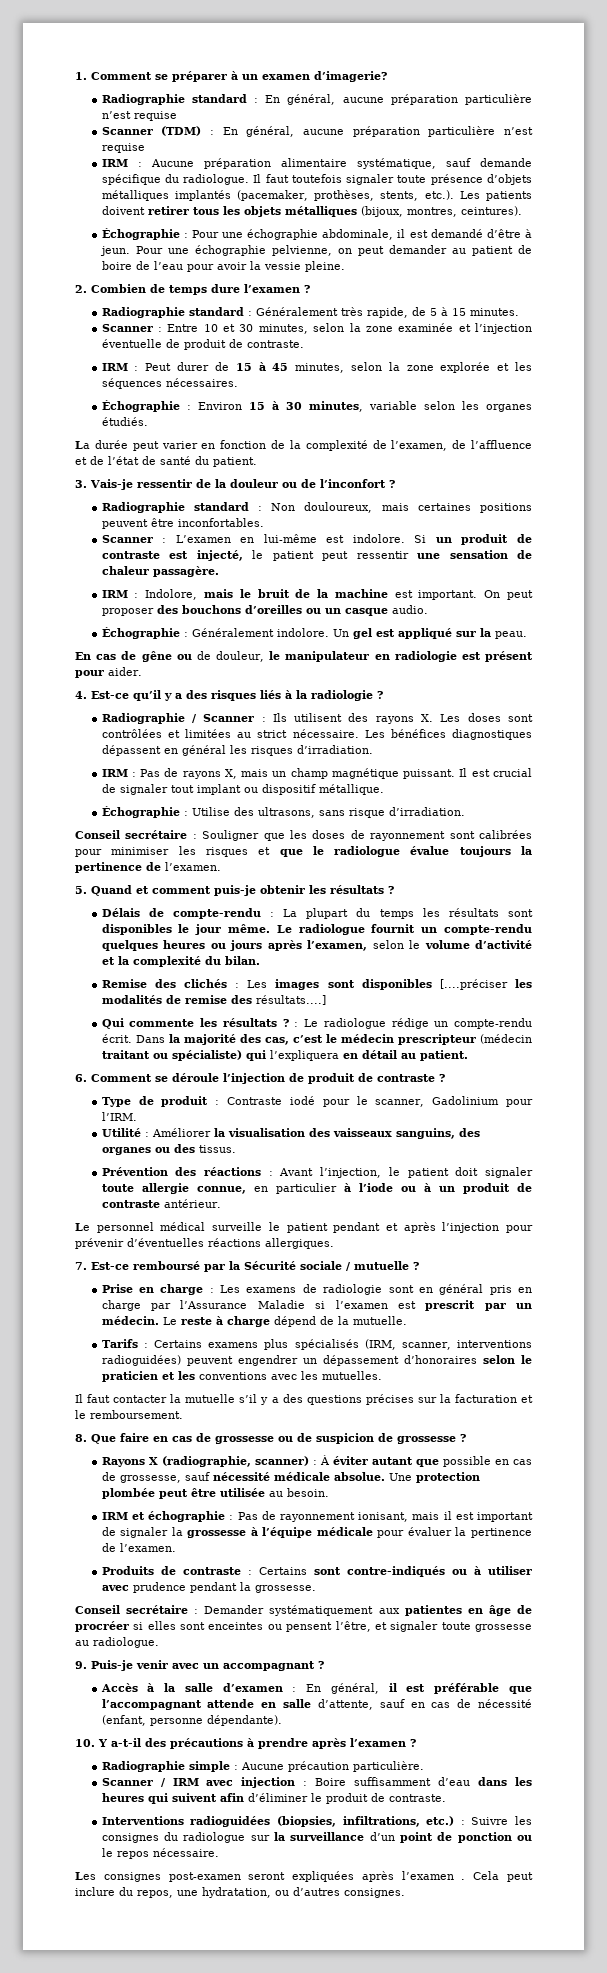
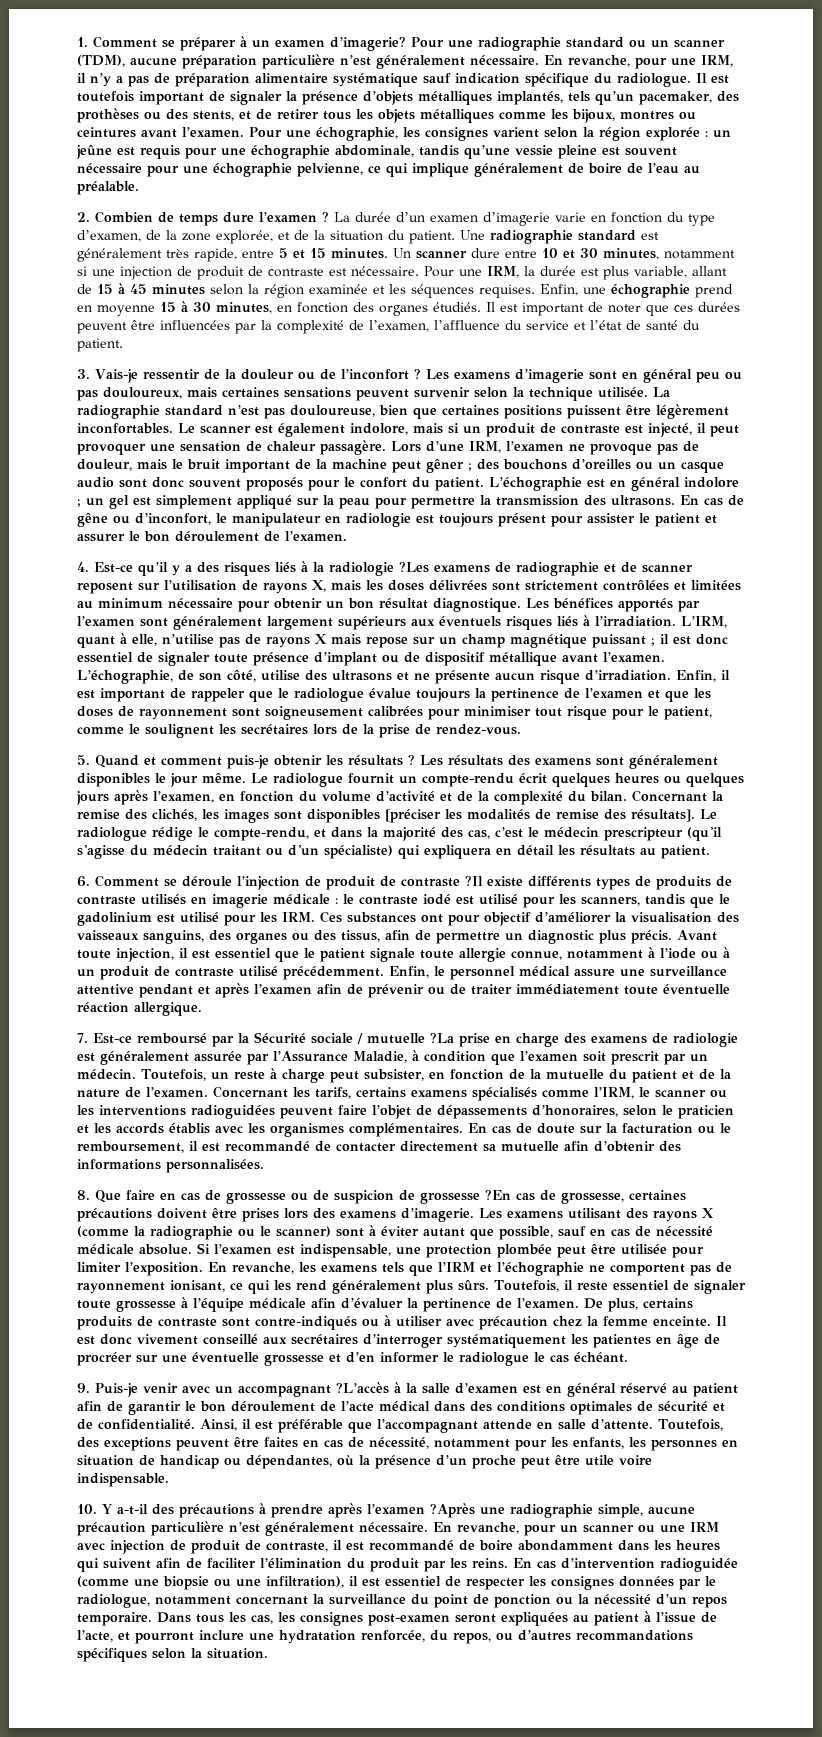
[101,94,532,105] [101,111,177,121] [101,126,534,137] [101,143,145,153] [101,158,532,169] [101,174,532,185] [101,190,532,201] [101,206,145,215] // Radiographie standard : En général, aucune préparation particulière n’est requise // Scanner (TDM) : En général, aucune préparation particulière n’est requise // IRM : Aucune préparation alimentaire systématique, sauf demande spécifique du radiologue. Il faut toutefois signaler toute présence d’objets métalliques implantés (pacemaker, prothèses, stents, etc.). Les patients doivent -> [411,37,725,51] [77,54,733,69] [77,73,729,87] [77,91,739,105] [77,108,272,123] Pour une radiographie standard ou un scanner (TDM), aucune préparation particulière n’est généralement nécessaire. En revanche, pour une IRM, il n’y a pas de préparation alimentaire systématique sauf indication spécifique du radiologue. Il est toutefois important de signaler la présence d’objets métalliques implantés, tels qu’un pacemaker, des prothèses ou des stents, et de
[360,206,522,217] [101,228,533,240] [99,245,532,256] [101,261,345,272] (bijoux, montres, ceintures). // Échographie : Pour une échographie abdominale, il est demandé d’être à jeun. Pour une échographie pelvienne, on peut demander au patient de boire de l’eau pour avoir la vessie pleine. -> [499,109,696,123] [77,127,731,141] [76,145,677,159] [77,163,700,177] [77,181,139,195] comme les bijoux, montres ou ceintures avant l’examen. Pour une échographie, les consignes varient selon la région explorée : un jeûne est requis pour une échographie abdominale, tandis qu’une vessie pleine est souvent nécessaire pour une échographie pelvienne, ce qui implique généralement de boire de l’eau au préalable.
[101,307,519,318] [101,323,533,334] [101,339,304,350] [101,362,210,371] // Radiographie standard : Généralement très rapide, de 5 à 15 minutes. // Scanner : Entre 10 et 30 minutes, selon la zone examinée et l’injection éventuelle de produit de contraste. // IRM : Peut durer -> [334,212,715,226] [77,230,659,244] [77,248,735,262] [77,266,727,280] La durée d’un examen d’imagerie varie en fonction du type d’examen, de la zone explorée, et de la situation du patient. Une radiographie standard est généralement très rapide, entre 5 et 15 minutes. Un scanner dure entre 10 et 30 minutes, notamment si une injection de produit de contraste est nécessaire. Pour une IRM, la durée est plus variable, allant
[295,362,491,373] minutes, selon la zone explorée -> [152,284,368,298] minutes selon la région examinée
[165,378,238,387] [101,400,242,412] nécessaires. // Échographie : Environ -> [479,284,733,298] [77,305,155,316] requises. Enfin, une échographie prend en moyenne
[368,401,479,410] variable selon les -> [277,302,374,313] en fonction des
[75,440,532,451] [75,456,104,465] // La durée peut varier en fonction de la complexité de l’examen, de l’affluence et de -> [486,302,740,316] [77,320,586,334] Il est important de noter que ces durées peuvent être influencées par la complexité de l’examen, l’affluence du service et
[101,502,532,513] [101,518,264,529] [101,534,427,543] // Radiographie standard : Non douloureux, mais certaines positions peuvent être inconfortables. // Scanner : L’examen en lui-même est indolore. Si -> [425,369,742,383] [77,387,670,401] [77,404,729,419] [77,423,459,437] Les examens d’imagerie sont en général peu ou pas douloureux, mais certaines sensations peuvent survenir selon la technique utilisée. La radiographie standard n’est pas douloureuse, bien que certaines positions puissent être légèrement inconfortables. Le scanner est également indolore, mais si
[252,550,409,561] le patient peut ressentir -> [697,423,739,437] [77,444,146,455] il peut provoquer
[101,589,198,600] // IRM : Indolore, -> [391,441,699,455] [77,459,132,471] Lors d’une IRM, l’examen ne provoque pas de douleur,
(290, 593) none -> [225,459,290,473] important
[394,590,533,600] [101,608,154,616] est important. On peut proposer -> [392,459,472,473] peut gêner ;
[391,605,428,614] [101,627,349,639] audio. // Échographie : Généralement indolore. Un -> [77,477,739,491] [77,498,104,507] audio sont donc souvent proposés pour le confort du patient. L’échographie est en général indolore ; un
(395, 633) none -> [156,495,232,509] simplement
[494,631,527,639] peau. // -> [339,495,675,509] peau pour permettre la transmission des ultrasons.
[196,651,265,662] de douleur, -> [135,513,211,525] d’inconfort,
(481, 656) none -> [439,513,493,527] toujours
[108,667,142,676] aider. -> [587,513,717,527] [77,531,347,542] assister le patient et assurer le bon déroulement de l’examen.
[377,691,383,699] [101,713,533,724] [101,729,533,740] [101,745,373,756] [101,768,533,779] [101,784,384,795] [101,806,465,818] [75,830,532,841] [75,846,271,857] ? // Radiographie / Scanner : Ils utilisent des rayons X. Les doses sont contrôlées et limitées au strict nécessaire. Les bénéfices diagnostiques dépassent en général les risques d’irradiation. // IRM : Pas de rayons X, mais un champ magnétique puissant. Il est crucial de signaler tout implant ou dispositif métallique. // Échographie : Utilise des ultrasons, sans risque d’irradiation. // Conseil secrétaire : Souligner que les doses de rayonnement sont calibrées pour minimiser les risques et -> [399,562,693,576] [77,580,741,594] [77,598,700,612] [77,615,727,630] [77,633,728,648] [77,652,665,666] [77,670,730,684] [77,688,245,702] ?Les examens de radiographie et de scanner reposent sur l’utilisation de rayons X, mais les doses délivrées sont strictement contrôlées et limitées au minimum nécessaire pour obtenir un bon résultat diagnostique. Les bénéfices apportés par l’examen sont généralement largement supérieurs aux éventuels risques liés à l’irradiation. L’IRM, quant à elle, n’utilise pas de rayons X mais repose sur un champ magnétique puissant ; il est donc essentiel de signaler toute présence d’implant ou de dispositif métallique avant l’examen. L’échographie, de son côté, utilise des ultrasons et ne présente aucun risque d’irradiation. Enfin, il est important de rappeler
[165,862,221,871] l’examen. -> [585,688,711,702] [77,706,712,720] [77,724,521,738] l’examen et que les doses de rayonnement sont soigneusement calibrées pour minimiser tout risque pour le patient, comme le soulignent les secrétaires lors de la prise de rendez-vous.
[101,908,534,919] // Délais de compte-rendu : La plupart du temps les résultats sont -> [420,755,718,769] Les résultats des examens sont généralement
(533, 929) none -> [519,773,547,784] écrit
(226, 946) none -> [686,773,744,787] quelques
[372,940,421,949] selon le -> [219,791,317,802] en fonction du
(115, 961) none -> [457,791,473,802] de
[101,979,268,988] // Remise des clichés : Les -> [632,790,723,802] [77,809,219,821] Concernant la remise des clichés, les
[439,979,508,990] [....préciser -> [385,809,441,823] [préciser
[255,995,326,1005] [101,1018,532,1029] [101,1034,165,1043] résultats....] // Qui commente les résultats ? : Le radiologue rédige un compte-rendu écrit. Dans -> [631,809,717,822] [77,827,362,841] résultats]. Le radiologue rédige le compte-rendu, et dans
[480,1034,532,1044] (médecin -> [687,827,722,841] [77,845,208,859] (qu'il s'agisse du médecin
(168, 1056) none -> [288,845,319,856] d'un
[269,1050,339,1061] l’expliquera -> [424,845,491,859] expliquera
(397, 1054) none -> [558,845,635,856] les résultats
[439,1074,445,1082] [101,1096,534,1107] [101,1112,137,1121] [101,1128,211,1137] ? // Type de produit : Contraste iodé pour le scanner, Gadolinium pour l’IRM. // Utilité : Améliorer -> [465,876,732,890] [77,894,730,908] [77,911,611,926] ?Il existe différents types de produits de contraste utilisés en imagerie médicale : le contraste iodé est utilisé pour les scanners, tandis que le gadolinium est utilisé pour les IRM. Ces substances ont pour objectif d’améliorer
[198,1145,236,1153] [101,1167,534,1178] tissus. // Prévention des réactions : Avant l’injection, le patient doit signaler -> [341,930,717,944] [77,948,415,962] tissus, afin de permettre un diagnostic plus précis. Avant toute injection, il est essentiel que le patient signale
[253,1183,337,1194] en particulier -> [567,950,643,959] notamment
[163,1199,221,1208] [75,1222,533,1233] [75,1238,334,1249] antérieur. // Le personnel médical surveille le patient pendant et après l’injection pour prévenir d’éventuelles réactions allergiques. -> [239,966,727,980] [77,983,730,998] [77,1002,202,1016] utilisé précédemment. Enfin, le personnel médical assure une surveillance attentive pendant et après l’examen afin de prévenir ou de traiter immédiatement toute éventuelle réaction allergique.
[413,1262,419,1270] [101,1284,533,1295] [101,1300,416,1311] ? // Prise en charge : Les examens de radiologie sont en général pris en charge par l’Assurance Maladie si l’examen est -> [430,1033,738,1047] [77,1050,606,1065] ?La prise en charge des examens de radiologie est généralement assurée par l’Assurance Maladie, à condition que l’examen soit
[162,1317,177,1325] Le -> [141,1069,229,1081] Toutefois, un
[273,1316,407,1327] [101,1339,533,1350] [101,1355,477,1366] dépend de la mutuelle. // Tarifs : Certains examens plus spécialisés (IRM, scanner, interventions radioguidées) peuvent engendrer un dépassement d’honoraires -> [329,1069,731,1083] [77,1086,727,1101] [77,1105,618,1119] peut subsister, en fonction de la mutuelle du patient et de la nature de l’examen. Concernant les tarifs, certains examens spécialisés comme l’IRM, le scanner ou les interventions radioguidées peuvent faire l’objet de dépassements d’honoraires,
[198,1371,382,1380] [75,1394,533,1405] [75,1410,183,1419] conventions avec les mutuelles. // Il faut contacter la mutuelle s’il y a des questions précises sur la facturation et le remboursement. -> [116,1123,731,1137] [77,1141,681,1153] [77,1159,264,1173] accords établis avec les organismes complémentaires. En cas de doute sur la facturation ou le remboursement, il est recommandé de contacter directement sa mutuelle afin d’obtenir des informations personnalisées.
[460,1434,466,1442] [101,1455,330,1467] ? // Rayons X (radiographie, scanner) : À -> [485,1190,686,1204] [77,1208,714,1222] [77,1225,376,1240] ?En cas de grossesse, certaines précautions doivent être prises lors des examens d’imagerie. Les examens utilisant des rayons X (comme la radiographie ou le scanner) sont à
[442,1456,532,1467] [101,1472,210,1483] possible en cas de grossesse, sauf -> [499,1226,651,1240] possible, sauf en cas de
[388,1473,412,1481] Une -> [197,1243,421,1258] Si l’examen est indispensable, une
[268,1488,329,1497] [101,1511,534,1522] [101,1527,183,1538] au besoin. // IRM et échographie : Pas de rayonnement ionisant, mais il est important de signaler la -> [672,1247,704,1258] [77,1262,732,1276] [77,1280,746,1294] [77,1300,111,1309] pour limiter l’exposition. En revanche, les examens tels que l’IRM et l’échographie ne comportent pas de rayonnement ionisant, ce qui les rend généralement plus sûrs. Toutefois, il reste essentiel de signaler toute
[377,1527,532,1538] [101,1543,176,1552] [101,1566,307,1575] pour évaluer la pertinence de l’examen. // Produits de contraste : Certains -> [311,1298,693,1312] [77,1316,217,1330] afin d’évaluer la pertinence de l’examen. De plus, certains produits de contraste
[132,1582,316,1593] [75,1605,400,1616] prudence pendant la grossesse. // Conseil secrétaire : Demander systématiquement aux -> [479,1316,727,1330] [77,1334,588,1348] précaution chez la femme enceinte. Il est donc vivement conseillé aux secrétaires d’interroger systématiquement les
[133,1621,532,1632] [75,1637,159,1648] si elles sont enceintes ou pensent l’être, et signaler toute grossesse au radiologue. -> [136,1352,628,1366] sur une éventuelle grossesse et d’en informer le radiologue le cas échéant.
[318,1661,324,1669] [100,1683,138,1692] ? // Accès -> [336,1382,389,1394] ?L’accès
[292,1683,379,1694] : En général, -> [523,1383,738,1397] [77,1401,725,1415] [77,1419,237,1431] est en général réservé au patient afin de garantir le bon déroulement de l’acte médical dans des conditions optimales de sécurité et de confidentialité. Ainsi,
[317,1699,532,1710] [101,1715,282,1726] d’attente, sauf en cas de nécessité (enfant, personne dépendante). -> [591,1419,723,1431] [77,1437,738,1451] [77,1455,652,1469] [77,1473,169,1487] d’attente. Toutefois, des exceptions peuvent être faites en cas de nécessité, notamment pour les enfants, les personnes en situation de handicap ou dépendantes, où la présence d’un proche peut être utile voire indispensable.
[410,1739,416,1747] [101,1761,424,1772] [101,1777,471,1788] ? // Radiographie simple : Aucune précaution particulière. // Scanner / IRM avec injection : Boire suffisamment d’eau -> [430,1503,695,1518] [77,1521,719,1536] [77,1540,613,1554] ?Après une radiographie simple, aucune précaution particulière n’est généralement nécessaire. En revanche, pour un scanner ou une IRM avec injection de produit de contraste, il est recommandé de boire abondamment
[247,1793,446,1804] [101,1816,533,1827] [101,1832,270,1843] d’éliminer le produit de contraste. // Interventions radioguidées (biopsies, infiltrations, etc.) : Suivre les consignes du radiologue sur -> [186,1558,738,1572] [77,1576,716,1590] [77,1594,308,1608] de faciliter l’élimination du produit par les reins. En cas d’intervention radioguidée (comme une biopsie ou une infiltration), il est essentiel de respecter les consignes données par le radiologue, notamment concernant
[369,1832,395,1841] d’un -> [411,1594,429,1605] du
[101,1848,219,1859] [75,1871,533,1882] [75,1887,405,1898] le repos nécessaire. // Les consignes post-examen seront expliquées après l’examen . Cela peut inclure du repos, une hydratation, ou d’autres consignes. -> [578,1594,727,1608] [77,1611,717,1626] [77,1630,693,1644] [77,1648,268,1662] la nécessité d’un repos temporaire. Dans tous les cas, les consignes post-examen seront expliquées au patient à l’issue de l’acte, et pourront inclure une hydratation renforcée, du repos, ou d’autres recommandations spécifiques selon la situation.

